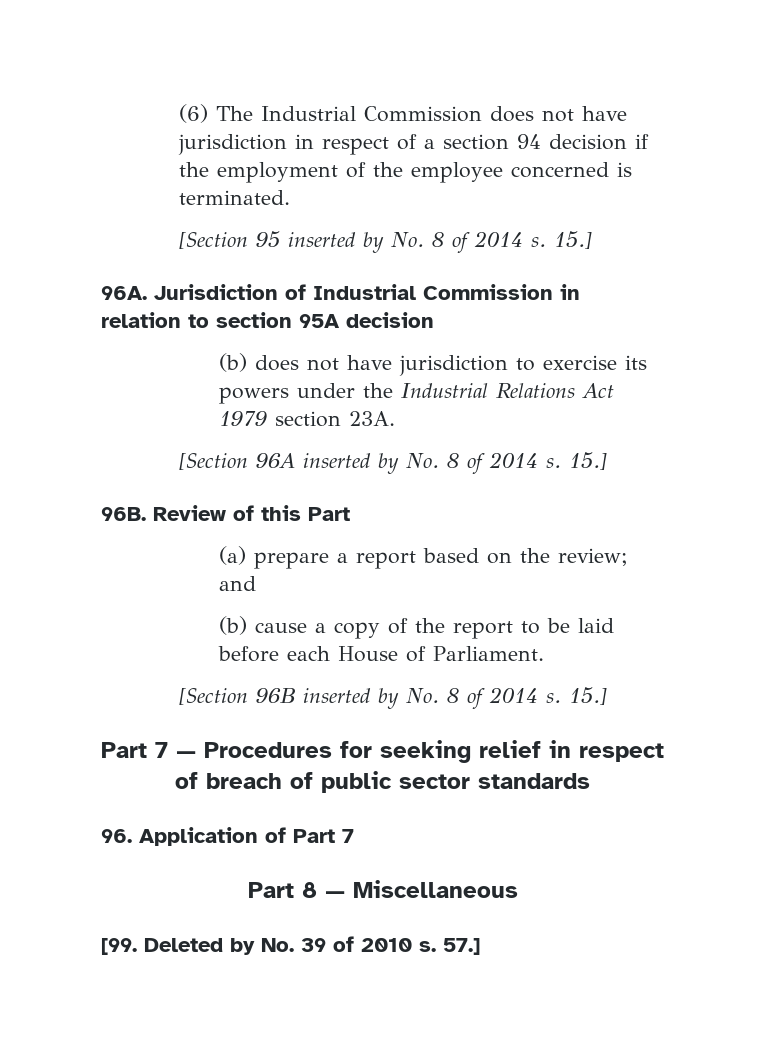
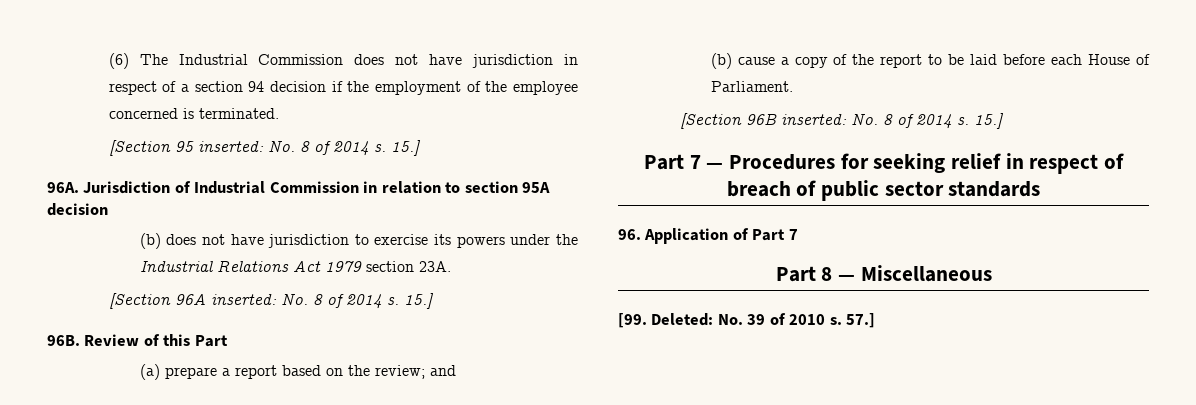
[288,232,385,253] inserted by -> [197,141,264,152] inserted:
[303,453,400,474] inserted by -> [210,294,277,305] inserted:
[303,688,400,709] inserted by -> [780,114,847,125] inserted:
[144,938,255,955] Deleted by -> [651,313,714,326] Deleted:

